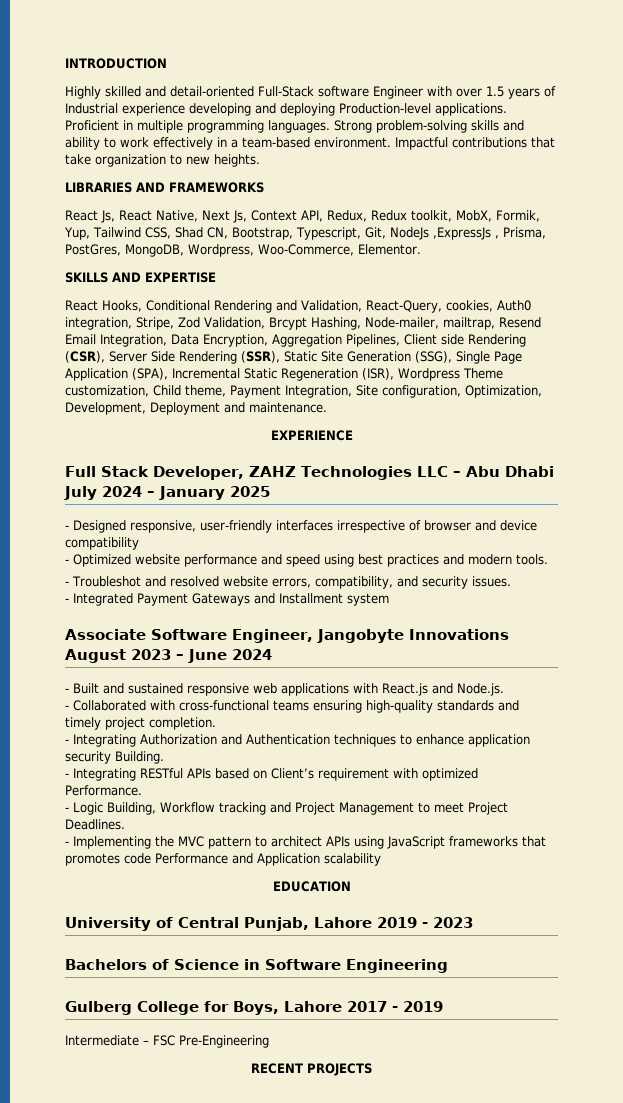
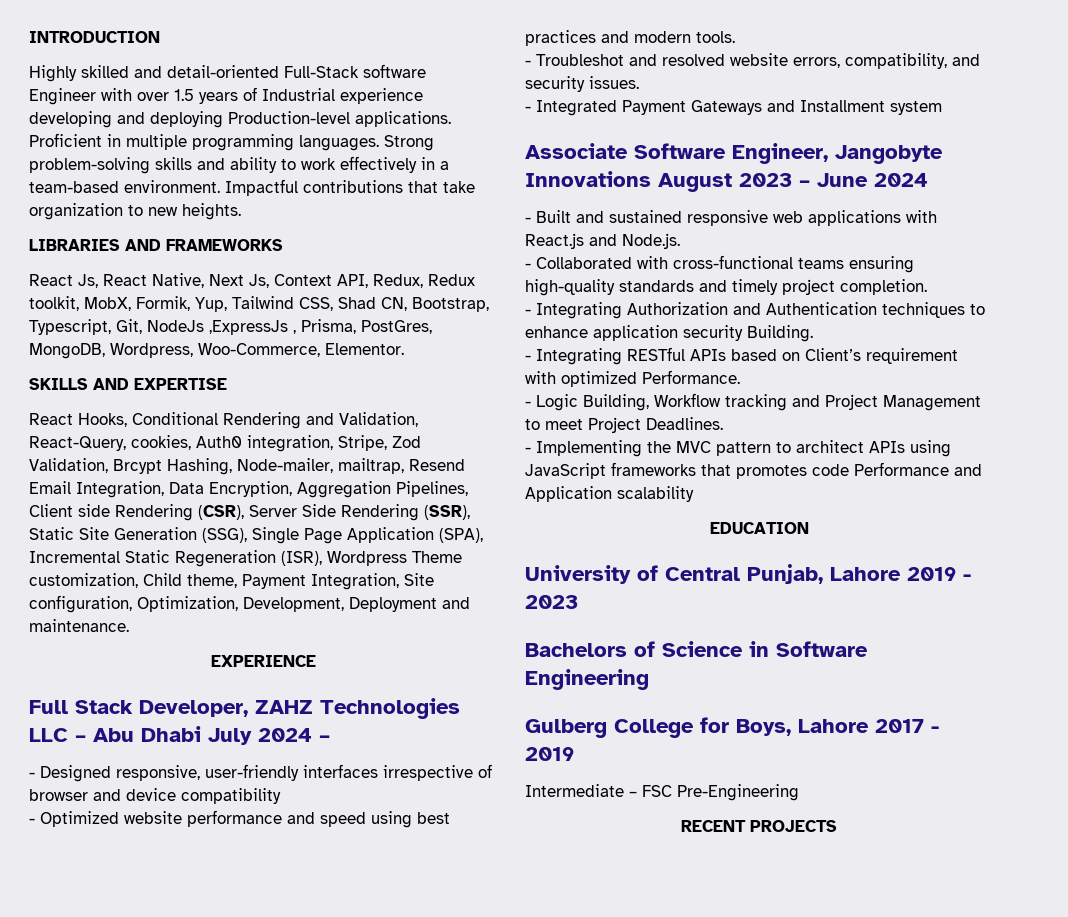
[159,486,270,500] January 2025 -> (330, 738) none

